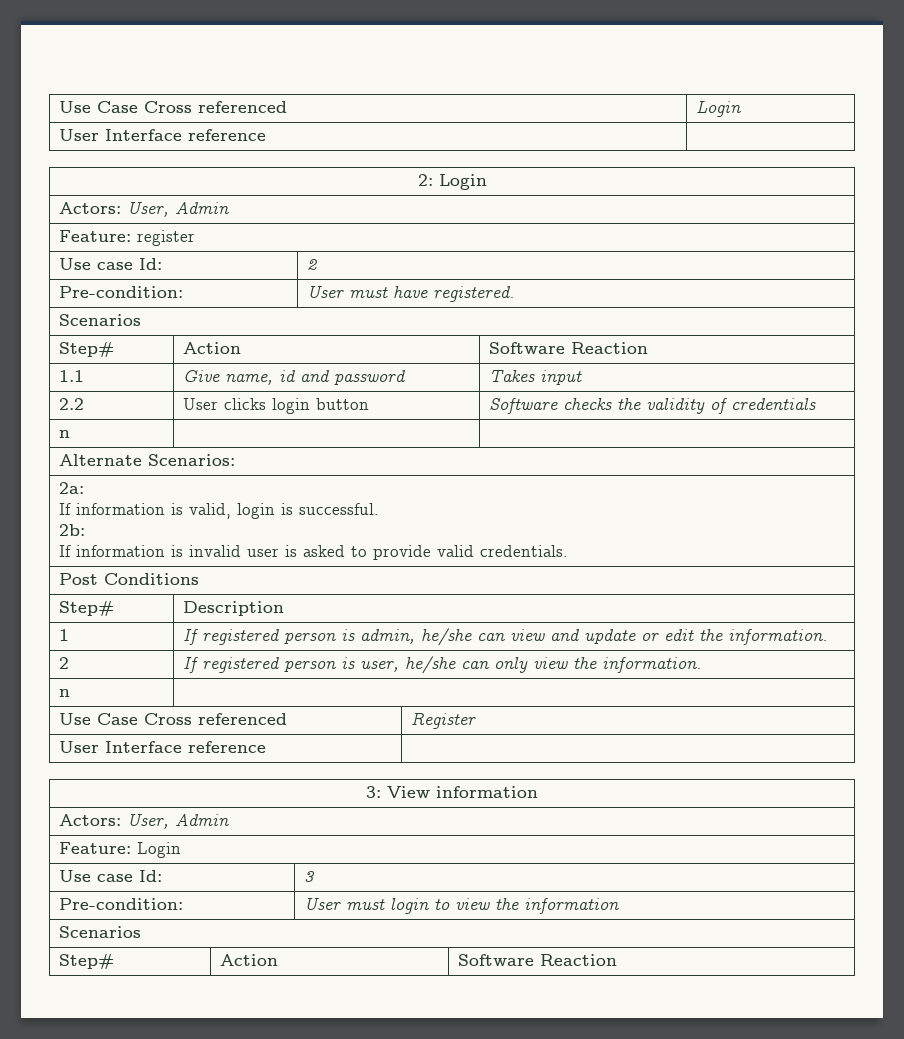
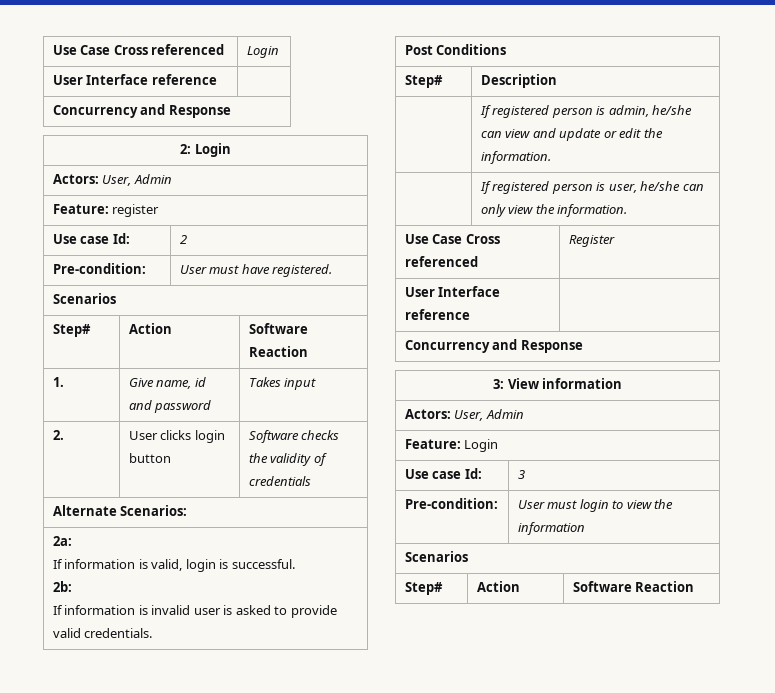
(267, 135) none -> [52,104,231,118] // Concurrency and Response
[59,370,85,382] 1.1 -> [52,377,64,387] 1.
[59,398,85,410] 2.2 -> [52,430,64,440] 2.
[59,430,71,438] // n | | -> (311, 481) none
[59,629,70,641] 1 -> (557, 81) none
[59,657,70,669] 2 -> (551, 157) none
[59,689,71,697] // n | -> (628, 210) none
(267, 747) none -> [404,339,583,353] // Concurrency and Response

